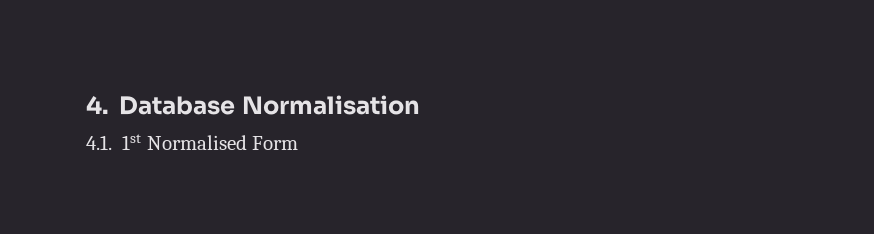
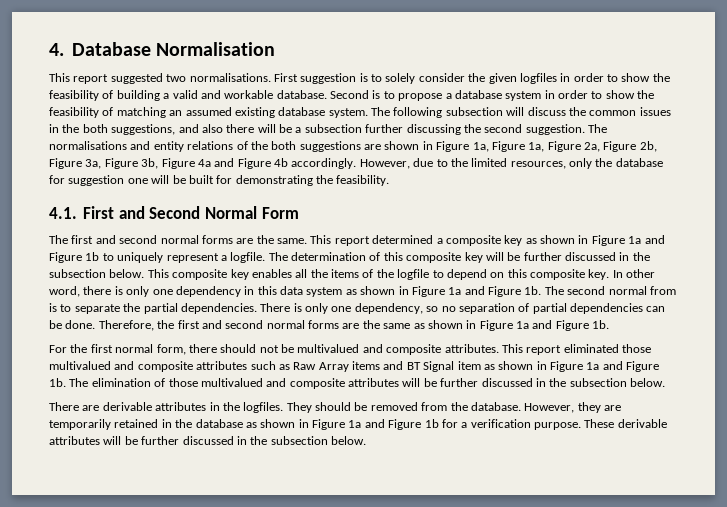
[86,134,299,150] 4.1. 1st Normalised Form -> [49,73,670,84] [49,90,655,101] [49,107,671,118] [49,124,607,135] [49,141,657,152] [49,158,663,169] [49,175,390,186] [49,206,299,219] [49,235,665,246] [49,252,650,263] [49,269,656,280] [49,286,676,297] [49,303,666,314] [49,320,610,331] [49,344,651,355] [49,361,660,372] [49,378,665,389] [49,402,621,413] [49,419,667,430] [49,436,366,445] This report suggested two normalisations. First suggestion is to solely consider the given logfiles in order to show the feasibility of building a valid and workable database. Second is to propose a database system in order to show the feasibility of matching an assumed existing database system. The following subsection will discuss the common issues in the both suggestions, and also there will be a subsection further discussing the second suggestion. The normalisations and entity relations of the both suggestions are shown in Figure 1a, Figure 1a, Figure 2a, Figure 2b, Figure 3a, Figure 3b, Figure 4a and Figure 4b accordingly. However, due to the limited resources, only the database for suggestion one will be built for demonstrating the feasibility. // 4.1. First and Second Normal Form // The first and second normal forms are the same. This report determined a composite key as shown in Figure 1a and Figure 1b to uniquely represent a logfile. The determination of this composite key will be further discussed in the subsection below. This composite key enables all the items of the logfile to depend on this composite key. In other word, there is only one dependency in this data system as shown in Figure 1a and Figure 1b. The second normal from is to separate the partial dependencies. There is only one dependency, so no separation of partial dependencies can be done. Therefore, the first and second normal forms are the same as shown in Figure 1a and Figure 1b. // For the first normal form, there should not be multivalued and composite attributes. This report eliminated those multivalued and composite attributes such as Raw Array items and BT Signal item as shown in Figure 1a and Figure 1b. The elimination of those multivalued and composite attributes will be further discussed in the subsection below. // There are derivable attributes in the logfiles. They should be removed from the database. However, they are temporarily retained in the database as shown in Figure 1a and Figure 1b for a verification purpose. These derivable attributes will be further discussed in the subsection below.

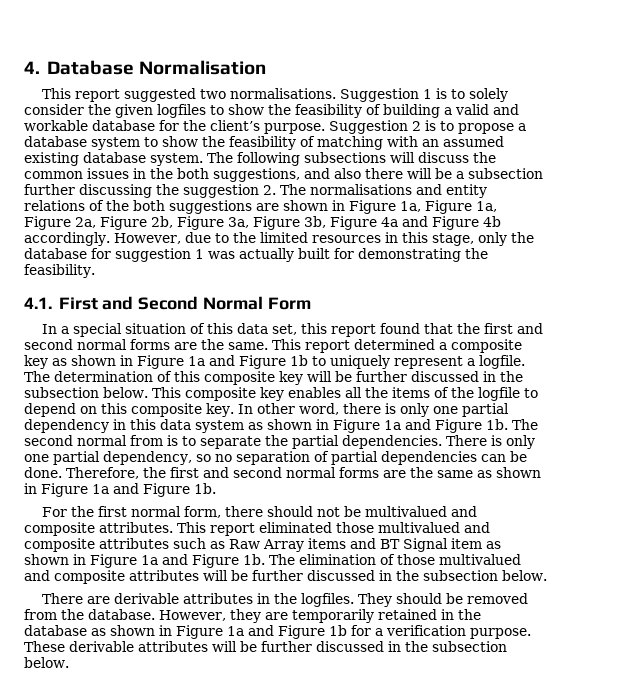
[273,73,357,84] First suggestion -> [339,88,432,102] Suggestion 1
[560,73,604,82] in order -> (206, 111) none
[276,90,369,99] database. Second -> [92,120,421,134] database for the client’s purpose. Suggestion 2
[544,90,588,99] in order -> (140, 143) none
(166, 112) none -> [387,136,418,147] with
[445,107,503,116] subsection -> [304,152,386,163] subsections
[484,124,585,135] second suggestion. -> [183,184,276,198] suggestion 2.
[510,161,566,169] resources, -> [311,232,474,246] resources in this stage,
[127,175,186,184] one will be -> [195,248,294,262] 1 was actually
[49,235,68,244] The -> [41,323,480,337] In a special situation of this data set, this report found that the
(173, 292) none -> [461,403,509,417] partial
(352, 309) none -> [53,451,100,465] partial

